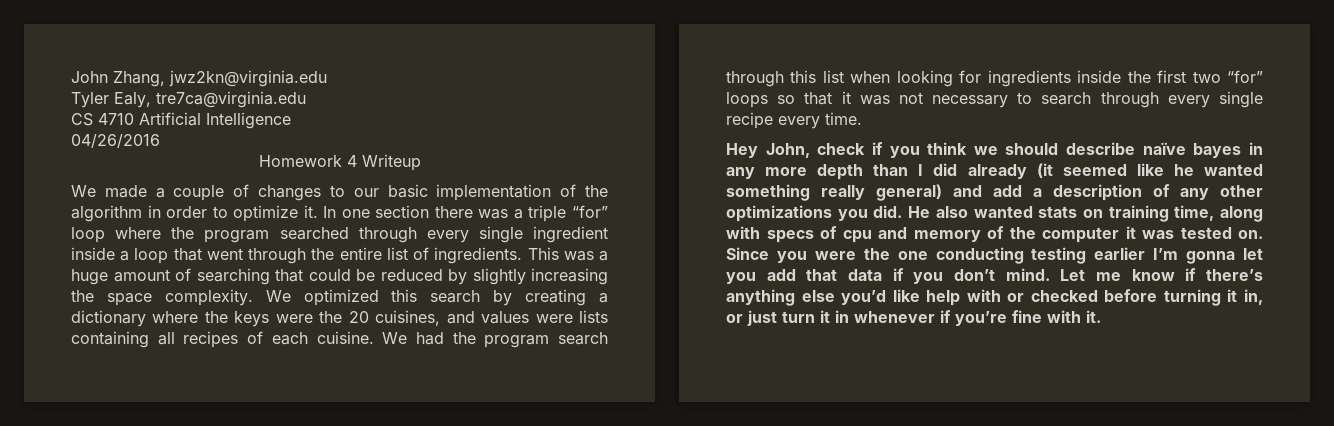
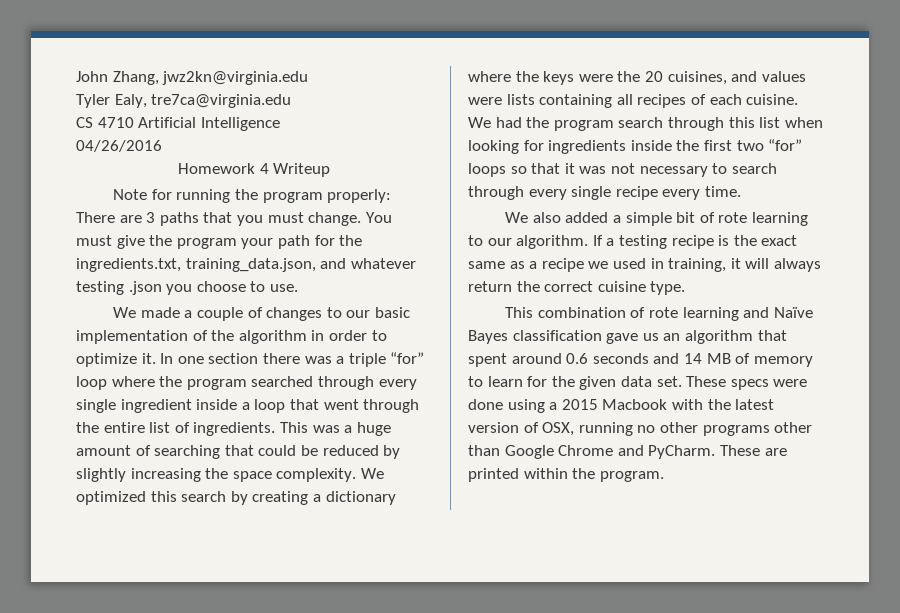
(421, 162) none -> [113,189,392,203] [76,212,392,226] [76,235,363,249] [76,258,416,272] [76,281,298,295] // Note for running the program properly: There are 3 paths that you must change. You must give the program your path for the ingredients.txt, training_data.json, and whatever testing .json you choose to use.
[726,142,1263,158] [726,163,1263,180] [726,184,1263,201] [726,205,1263,222] [726,226,1263,243] [726,247,1263,264] [726,268,1263,284] [726,289,1263,306] [726,310,1101,326] Hey John, check if you think we should describe naïve bayes in any more depth than I did already (it seemed like he wanted something really general) and add a description of any other optimizations you did. He also wanted stats on training time, along with specs of cpu and memory of the computer it was tested on. Since you were the one conducting testing earlier I’m gonna let you add that data if you don’t mind. Let me know if there’s anything else you’d like help with or checked before turning it in, or just turn it in whenever if you’re fine with it. -> [505,212,808,226] [468,235,798,249] [468,258,821,272] [468,281,686,295] [505,307,813,321] [468,330,787,344] [468,353,813,367] [468,376,808,390] [468,399,775,413] [468,422,813,436] [468,445,787,459] [468,468,664,482] We also added a simple bit of rote learning to our algorithm. If a testing recipe is the exact same as a recipe we used in training, it will always return the correct cuisine type. // This combination of rote learning and Naïve Bayes classification gave us an algorithm that spent around 0.6 seconds and 14 MB of memory to learn for the given data set. These specs were done using a 2015 Macbook with the latest version of OSX, running no other programs other than Google Chrome and PyCharm. These are printed within the program.

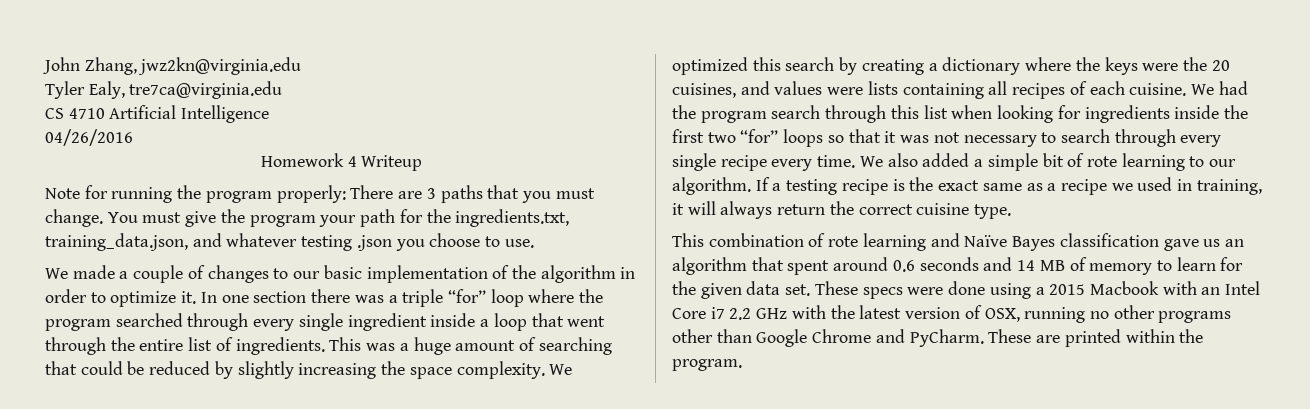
(741, 191) // -> (856, 161) none
(703, 404) none -> [1201,281,1261,295] [672,305,826,320] an Intel Core i7 2.2 GHz with

